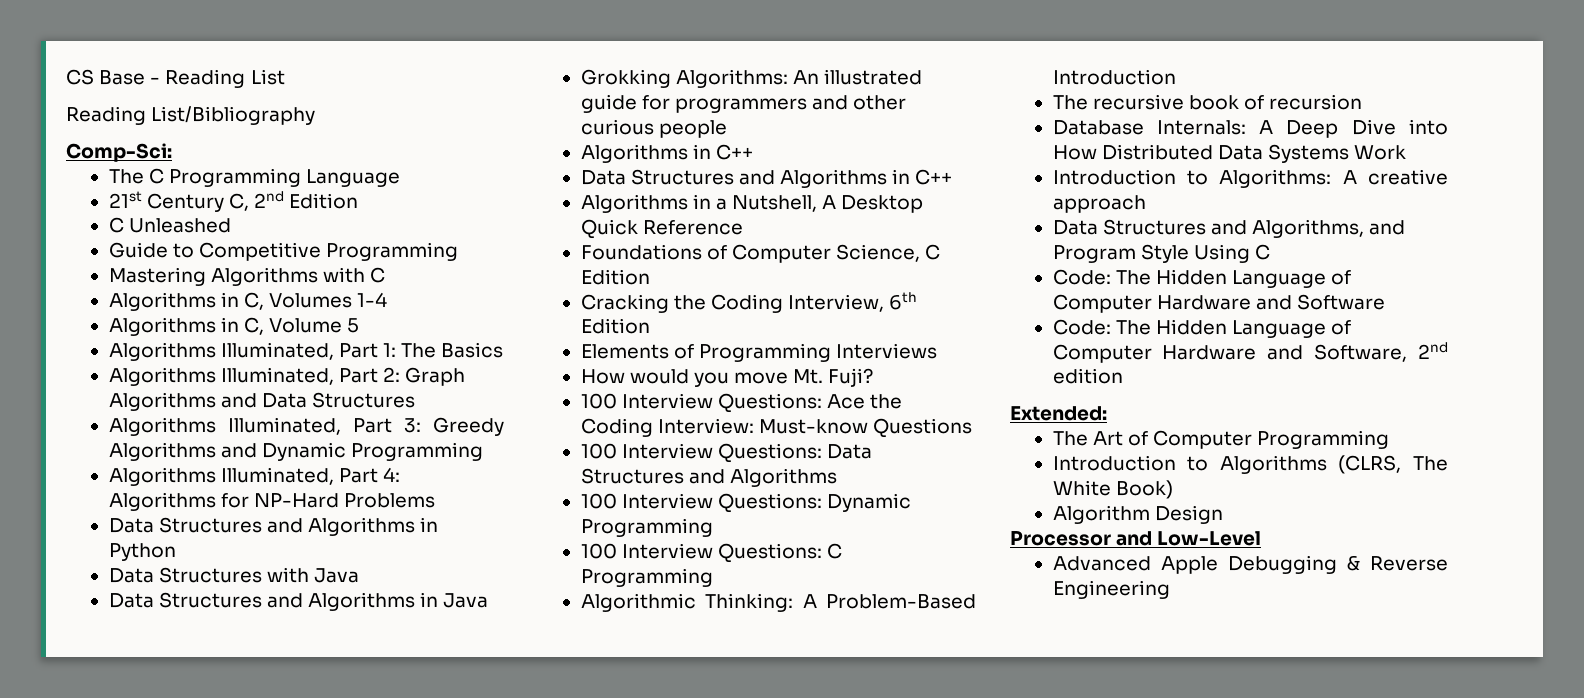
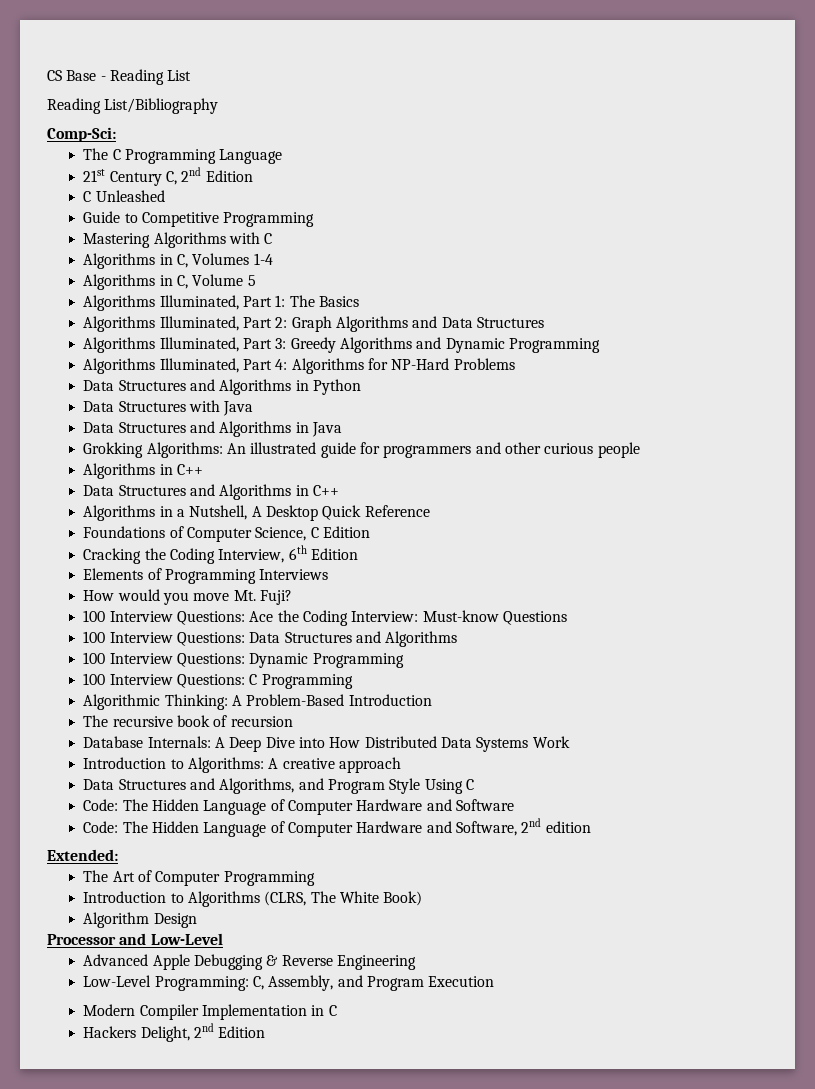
(1170, 589) none -> [83,975,495,991] [83,1004,337,1020] [83,1023,266,1042] // Low-Level Programming: C, Assembly, and Program Execution // Modern Compiler Implementation in C // Hackers Delight, 2nd Edition

